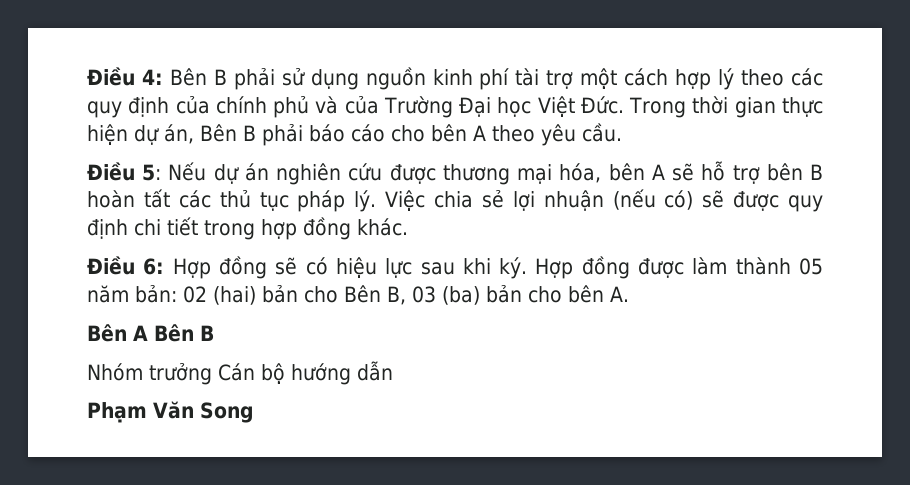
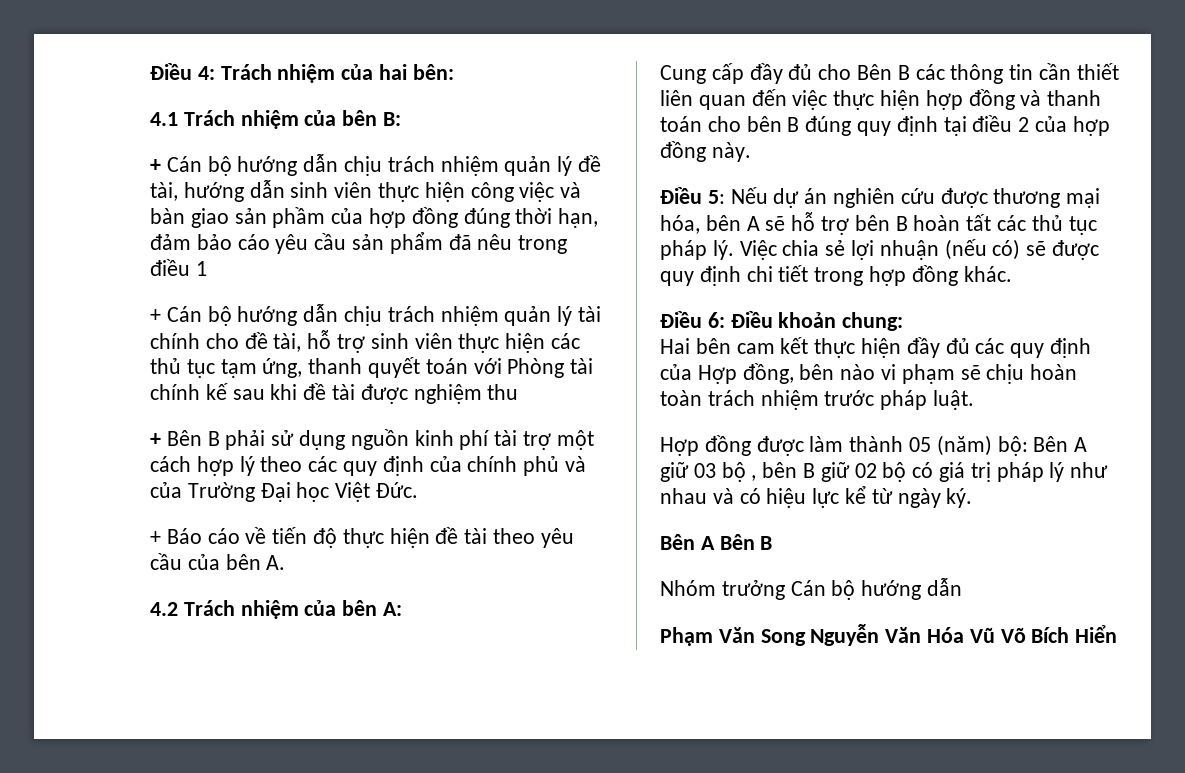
(163, 77) none -> [220,64,454,83] [150,110,402,129] [150,154,602,176] [150,180,582,202] [150,207,599,228] [150,232,568,254] [150,259,207,276] [150,304,602,326] [150,330,581,353] [150,357,594,378] [150,383,519,404] [150,433,161,446] Trách nhiệm của hai bên: // 4.1 Trách nhiệm của bên B: // + Cán bộ hướng dẫn chịu trách nhiệm quản lý đề tài, hướng dẫn sinh viên thực hiện công việc và bàn giao sản phầm của hợp đồng đúng thời hạn, đảm bảo cáo yêu cầu sản phẩm đã nêu trong điều 1 // + Cán bộ hướng dẫn chịu trách nhiệm quản lý tài chính cho đề tài, hỗ trợ sinh viên thực hiện các thủ tục tạm ứng, thanh quyết toán với Phòng tài chính kế sau khi đề tài được nghiệm thu // +
[629,96,823,118] [87,123,622,146] Trong thời gian thực hiện dự án, Bên B phải báo cáo cho bên A theo yêu cầu. -> [150,527,574,548] [150,553,286,570] [150,600,403,619] [660,63,1119,84] [660,89,1102,110] [660,115,1110,136] [660,141,751,162] // + Báo cáo về tiến độ thực hiện đề tài theo yêu cầu của bên A. // 4.2 Trách nhiệm của bên A: // Cung cấp đầy đủ cho Bên B các thông tin cần thiết liên quan đến việc thực hiện hợp đồng và thanh toán cho bên B đúng quy định tại điều 2 của hợp đồng này.
[172,256,528,279] Hợp đồng sẽ có hiệu lực sau khi ký. -> [730,311,904,331] [660,337,1092,358] [660,363,1078,384] [660,390,975,410] Điều khoản chung: // Hai bên cam kết thực hiện đầy đủ các quy định của Hợp đồng, bên nào vi phạm sẽ chịu hoàn toàn trách nhiệm trước pháp luật. //
[87,284,629,305] năm bản: 02 (hai) bản cho Bên B, 03 (ba) bản cho bên A. -> [936,435,1088,456] [660,462,1109,482] [660,486,973,508] (năm) bộ: Bên A giữ 03 bộ , bên B giữ 02 bộ có giá trị pháp lý như nhau và có hiệu lực kể từ ngày ký.
(254, 412) none -> [810,624,1118,646] Nguyễn Văn Hóa Vũ Võ Bích Hiển

